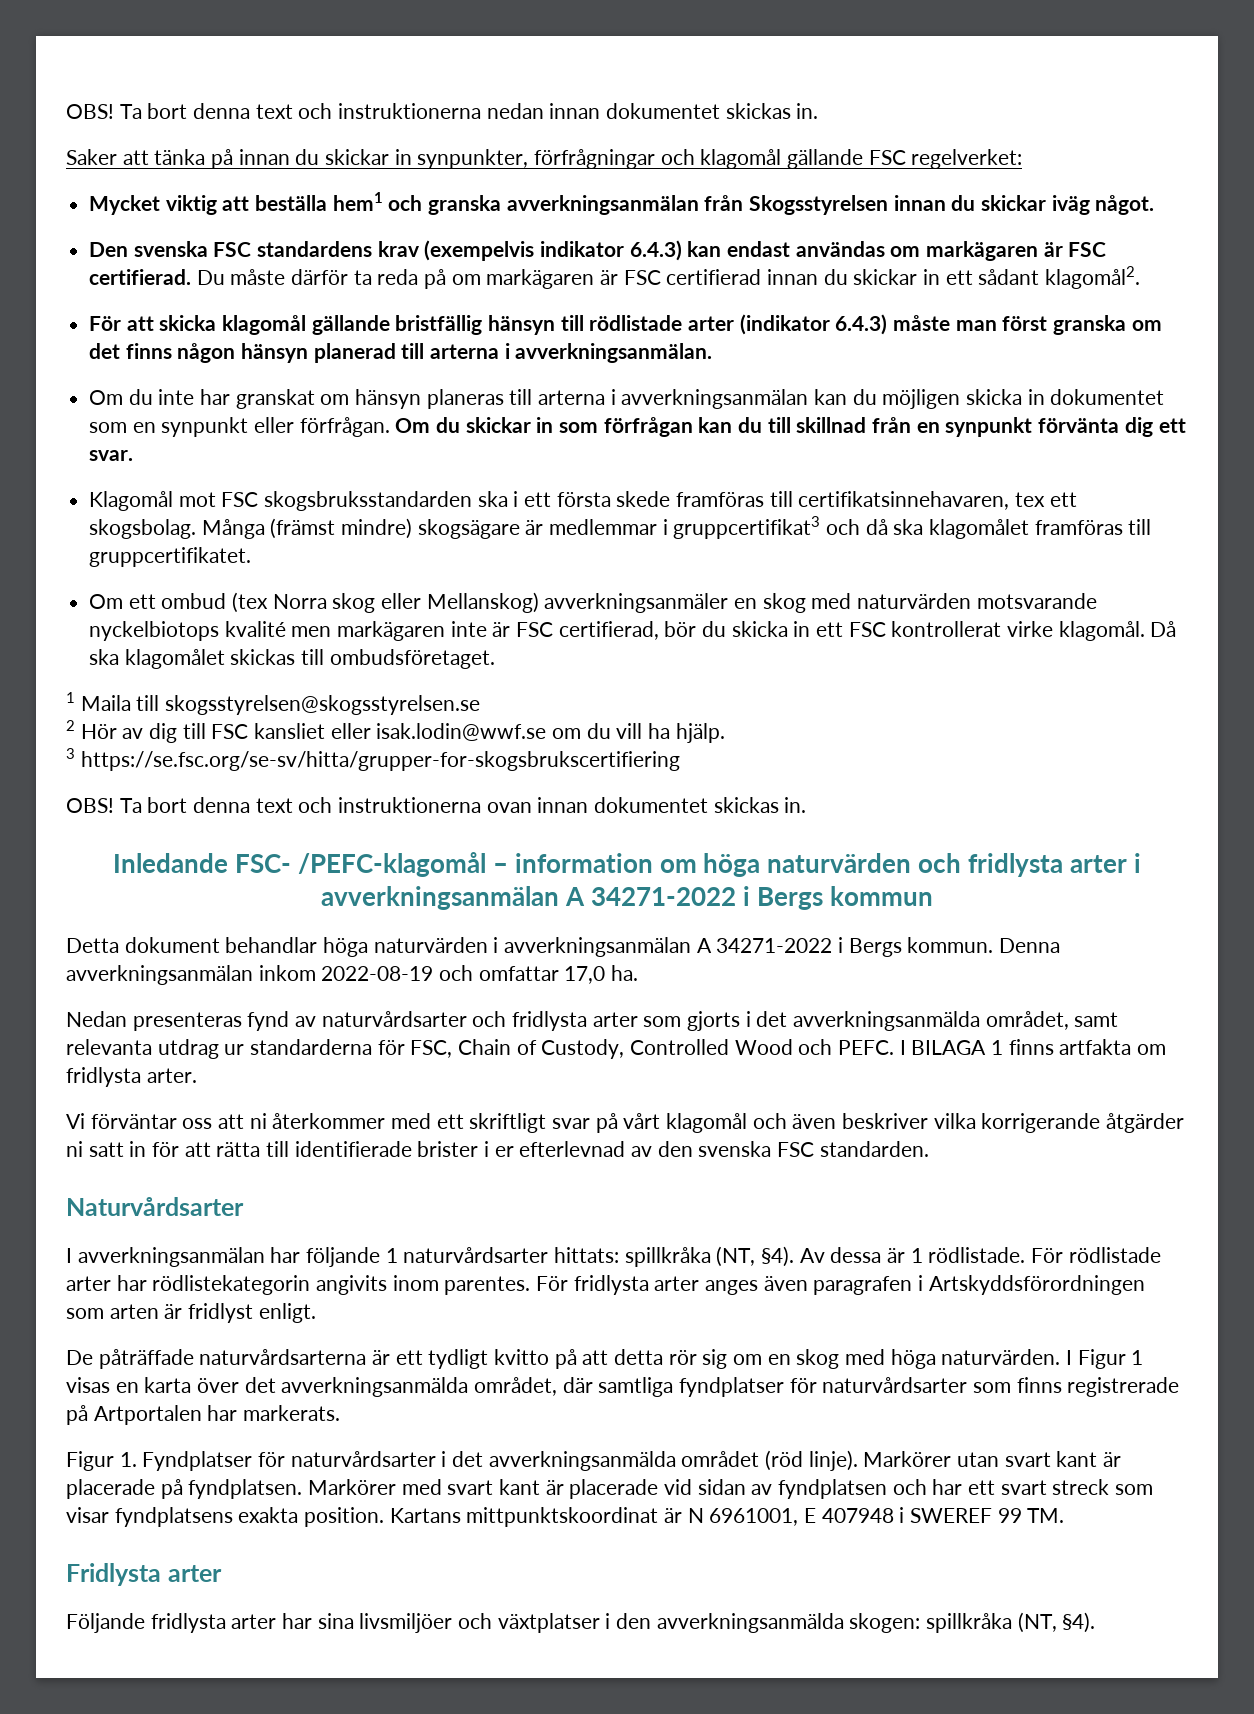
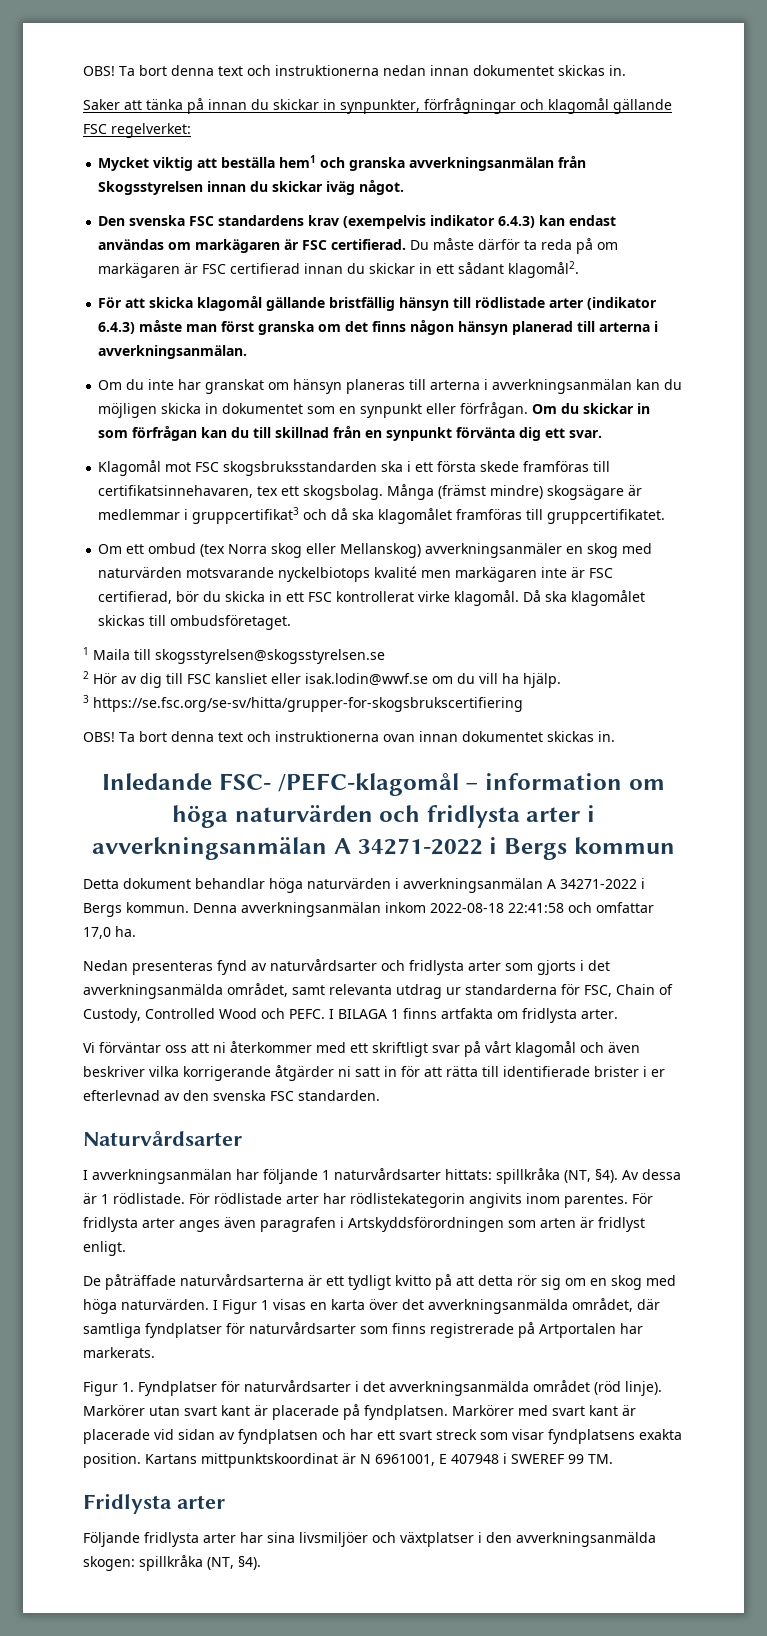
[321,966,434,981] 2022-08-19 -> [430,903,564,913] 2022-08-18 22:41:58

